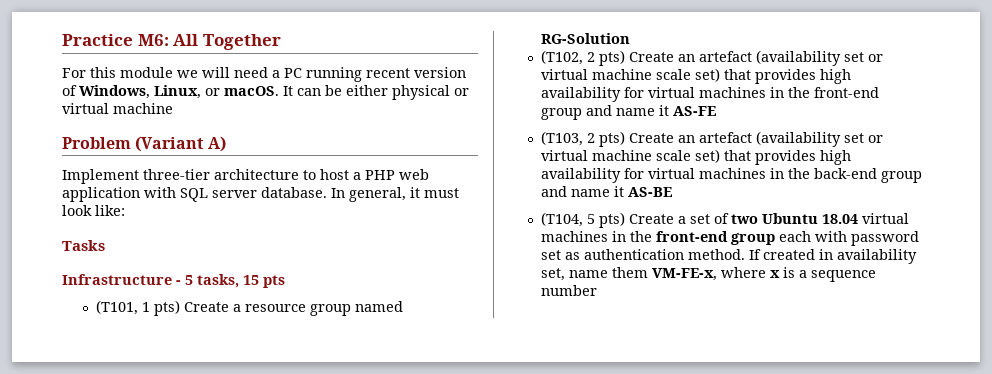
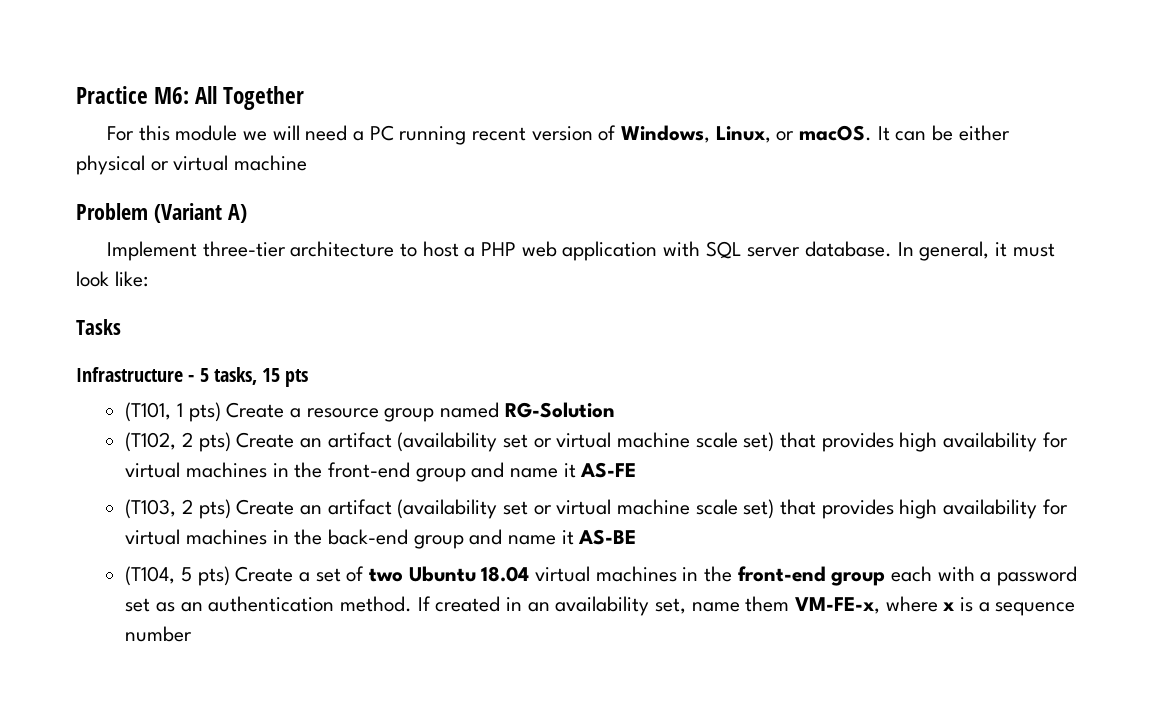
[698,51,752,62] artefact -> [327,432,392,448] artifact
[698,132,752,143] artefact -> [327,499,392,515] artifact
(847, 236) none -> [980,572,992,582] a
(580, 256) none -> [180,602,203,612] an
(833, 254) none -> [527,602,550,612] an

